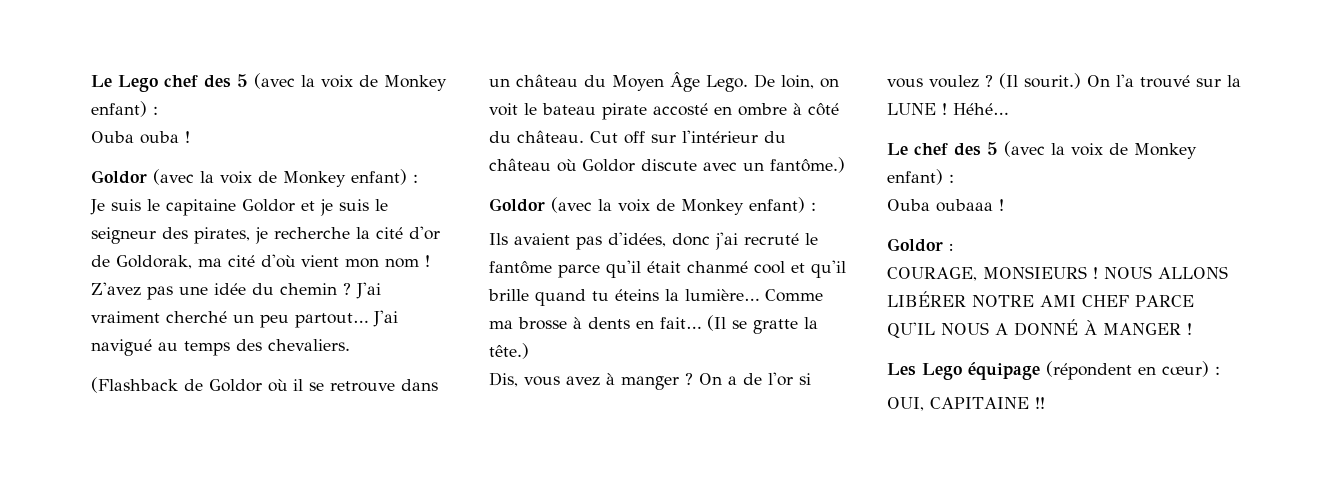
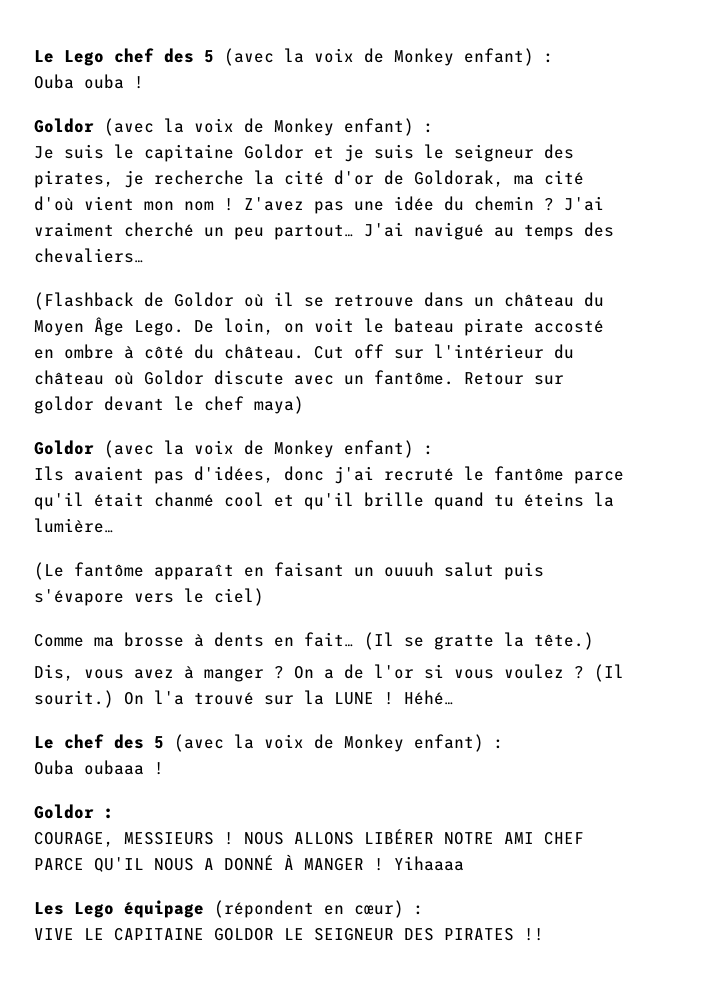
[268,339,350,351] chevaliers. -> [34,248,144,263] chevaliers…
[770,157,845,173] fantôme.) -> [374,370,564,385] [34,396,304,414] fantôme. Retour sur goldor devant le chef maya)
(759, 295) none -> [34,562,544,580] [34,588,264,606] // (Le fantôme apparaît en faisant un ouuuh salut puis s'évapore vers le ciel) //
[983,266,1087,279] MONSIEURS -> [124,832,214,845] MESSIEURS
(1192, 329) none -> [394,856,464,871] Yihaaaa
[887,397,1029,411] OUI, CAPITAINE -> [34,928,514,941] VIVE LE CAPITAINE GOLDOR LE SEIGNEUR DES PIRATES

